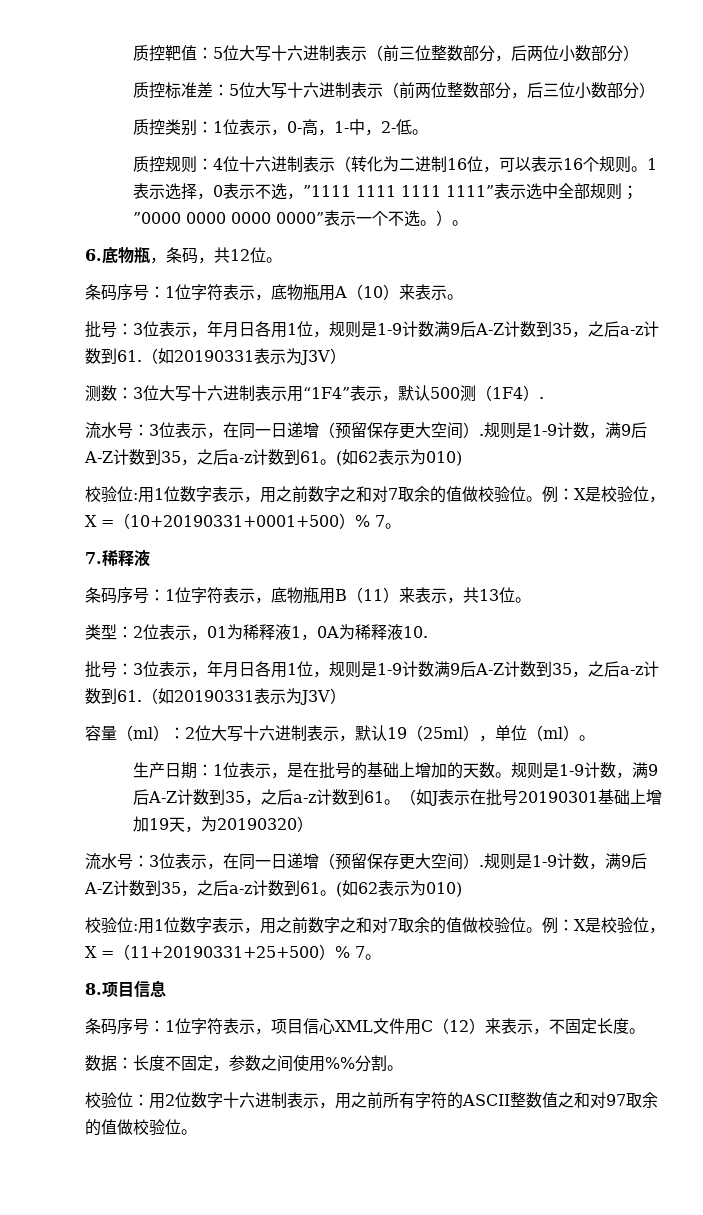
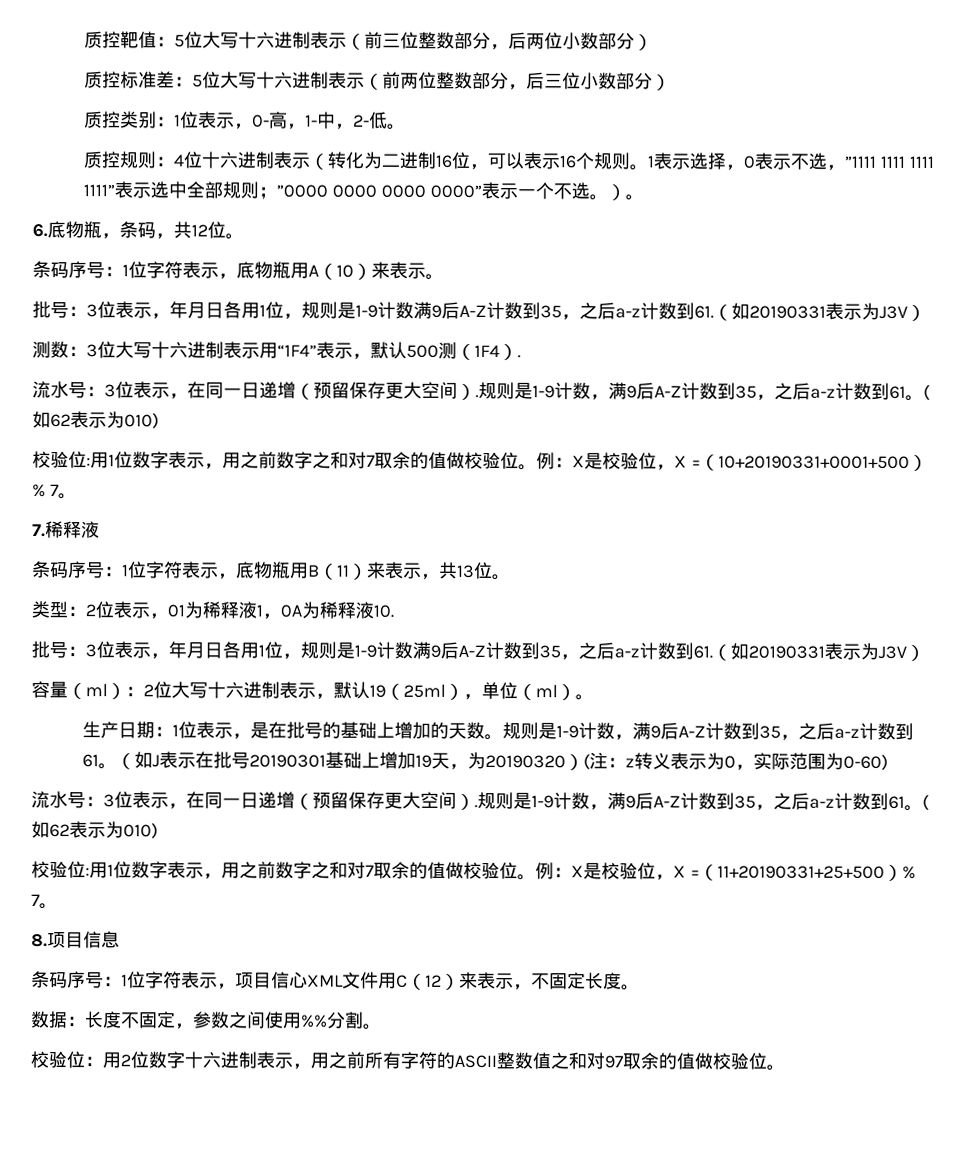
(313, 824) none -> [583,752,889,771] (注：z转义表示为0，实际范围为0-60)

